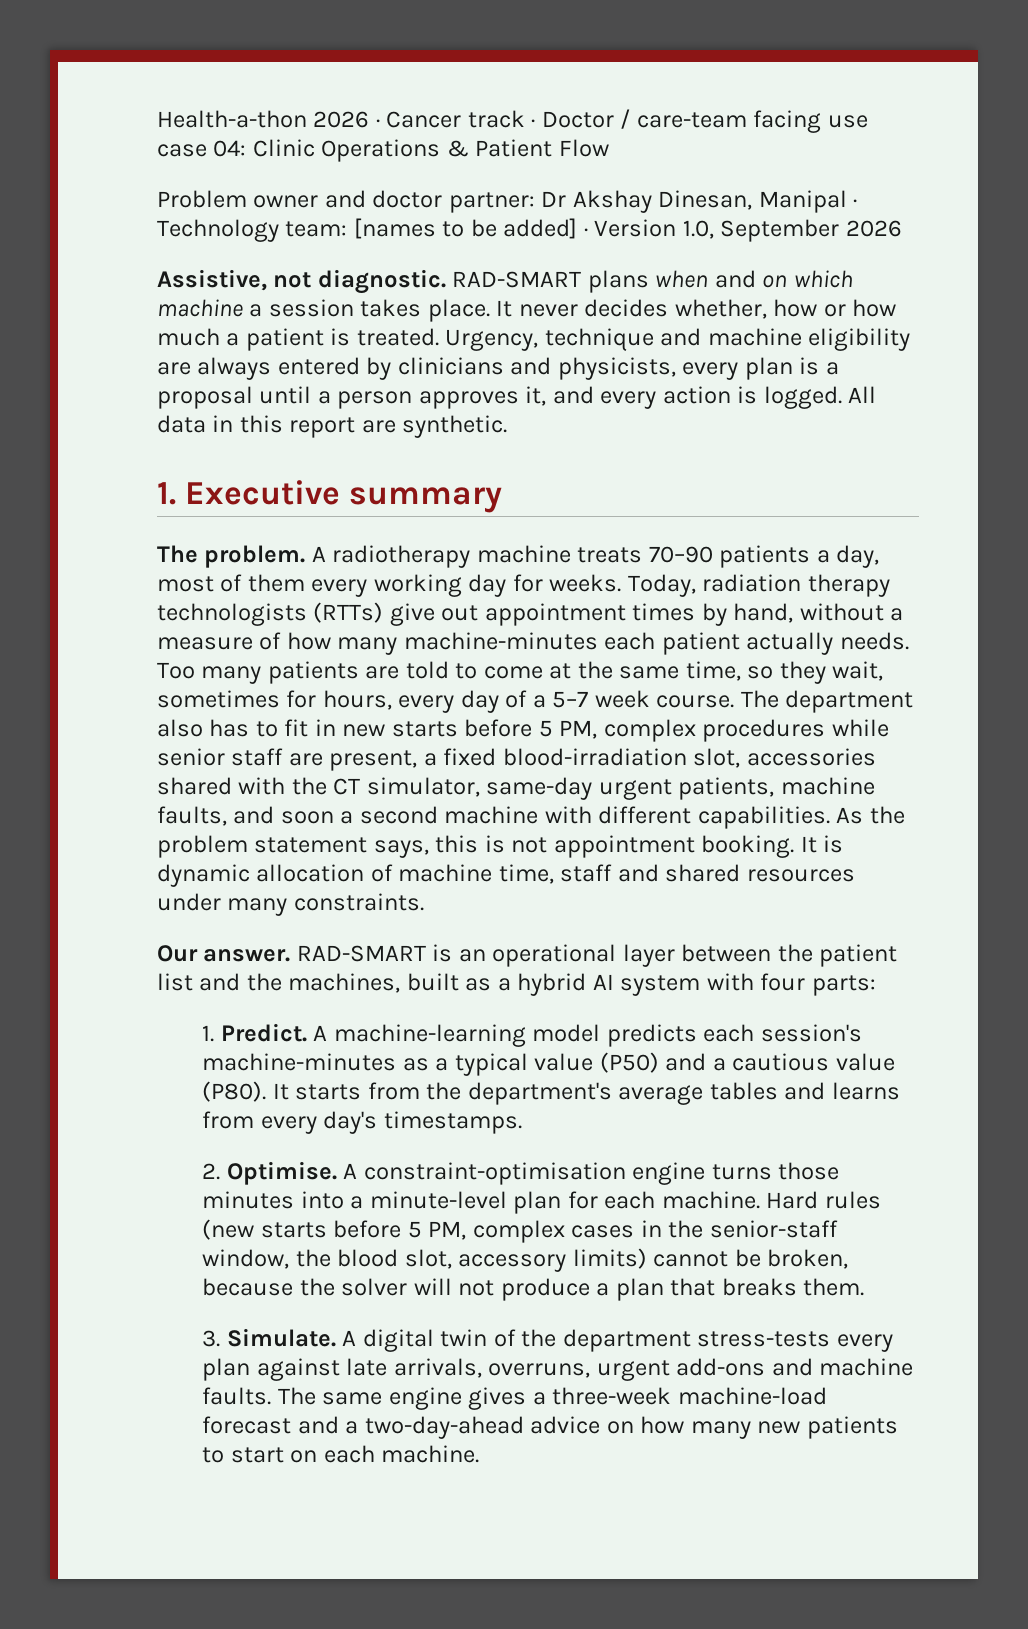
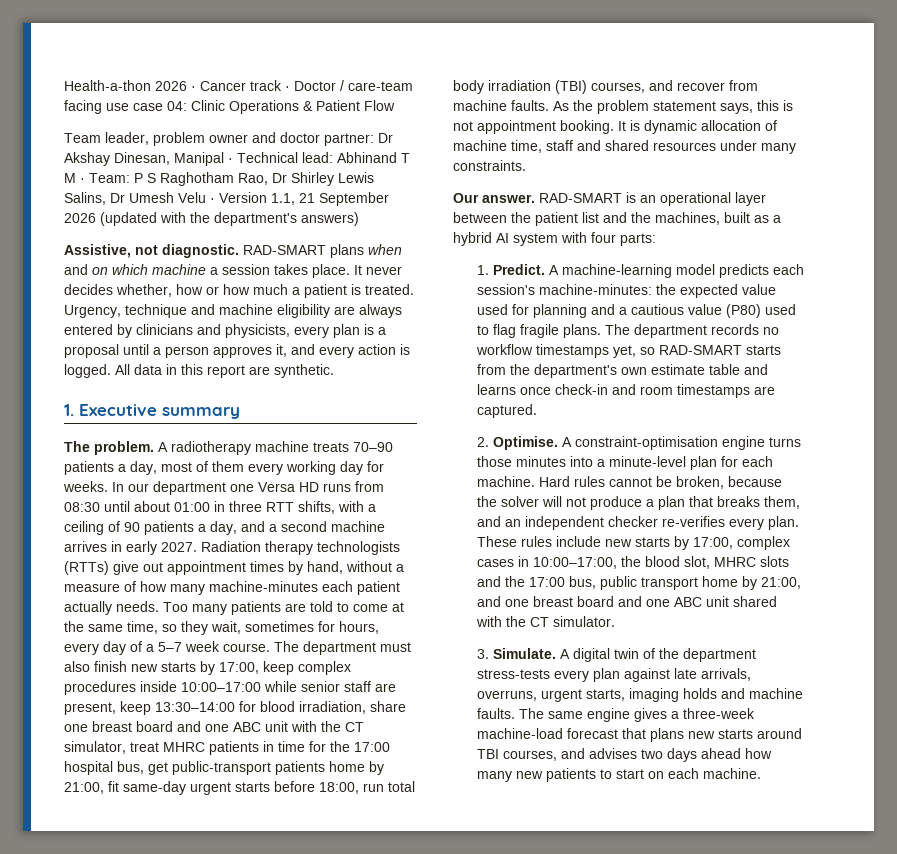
[157,190,247,208] Problem -> [64,132,205,146] Team leader, problem
[157,218,902,242] Technology team: [names to be added] · Version 1.0, September 2026 -> [237,152,410,163] [64,172,374,186] [64,192,389,206] [64,212,359,226] Technical lead: Abhinand T M · Team: P S Raghotham Rao, Dr Shirley Lewis Salins, Dr Umesh Velu · Version 1.1, 21 September 2026 (updated with the department's answers)
[627,574,802,597] Today, radiation -> [112,481,384,495] [64,501,376,514] [64,521,385,535] [64,541,261,555] In our department one Versa HD runs from 08:30 until about 01:00 in three RTT shifts, with a ceiling of 90 patients a day, and a second machine arrives in early 2027. Radiation
[157,719,826,742] also has to fit in new starts before 5 PM, complex procedures -> [380,642,411,652] [64,661,351,675] [64,681,261,695] must also finish new starts by 17:00, keep complex procedures inside 10:00–17:00
[423,748,876,768] [157,777,875,800] [157,806,830,829] a fixed blood-irradiation slot, accessories shared with the CT simulator, same-day urgent patients, machine faults, and soon a second machine with different capabilities. -> [120,701,406,715] [64,721,364,732] [64,741,390,755] [64,761,384,775] [64,781,415,795] [453,80,758,94] [453,100,549,111] keep 13:30–14:00 for blood irradiation, share one breast board and one ABC unit with the CT simulator, treat MHRC patients in time for the 17:00 hospital bus, get public-transport patients home by 21:00, fit same-day urgent starts before 18:00, run total body irradiation (TBI) courses, and recover from machine faults.
[202,1052,895,1076] [202,1081,900,1105] [202,1111,522,1134] machine-minutes as a typical value (P50) and a cautious value (P80). It starts from the department's average tables and learns from every day's timestamps. -> [539,284,777,298] [477,304,797,318] [477,324,780,338] [476,344,782,358] [477,364,769,378] [477,384,776,398] [477,404,538,418] machine-minutes: the expected value used for planning and a cautious value (P80) used to flag fragile plans. The department records no workflow timestamps yet, so RAD-SMART starts from the department's own estimate table and learns once check-in and room timestamps are captured.
[202,1219,838,1243] [202,1248,647,1272] (new starts before 5 PM, complex cases in the senior-staff window, the blood slot, accessory limits) -> (606, 481) none
[802,1278,864,1296] them. -> [764,496,801,509] [477,516,800,530] [477,536,791,550] [477,556,790,569] [477,576,802,590] [477,596,778,607] [476,616,616,627] them, and an independent checker re-verifies every plan. These rules include new starts by 17:00, complex cases in 10:00–17:00, the blood slot, MHRC slots and the 17:00 bus, public transport home by 21:00, and one breast board and one ABC unit shared with the CT simulator.
[676,1358,766,1376] add-ons -> [586,688,718,702] starts, imaging holds
[297,1416,634,1439] and a two-day-ahead advice on -> [622,728,803,742] [477,748,742,762] that plans new starts around TBI courses, and advises two days ahead

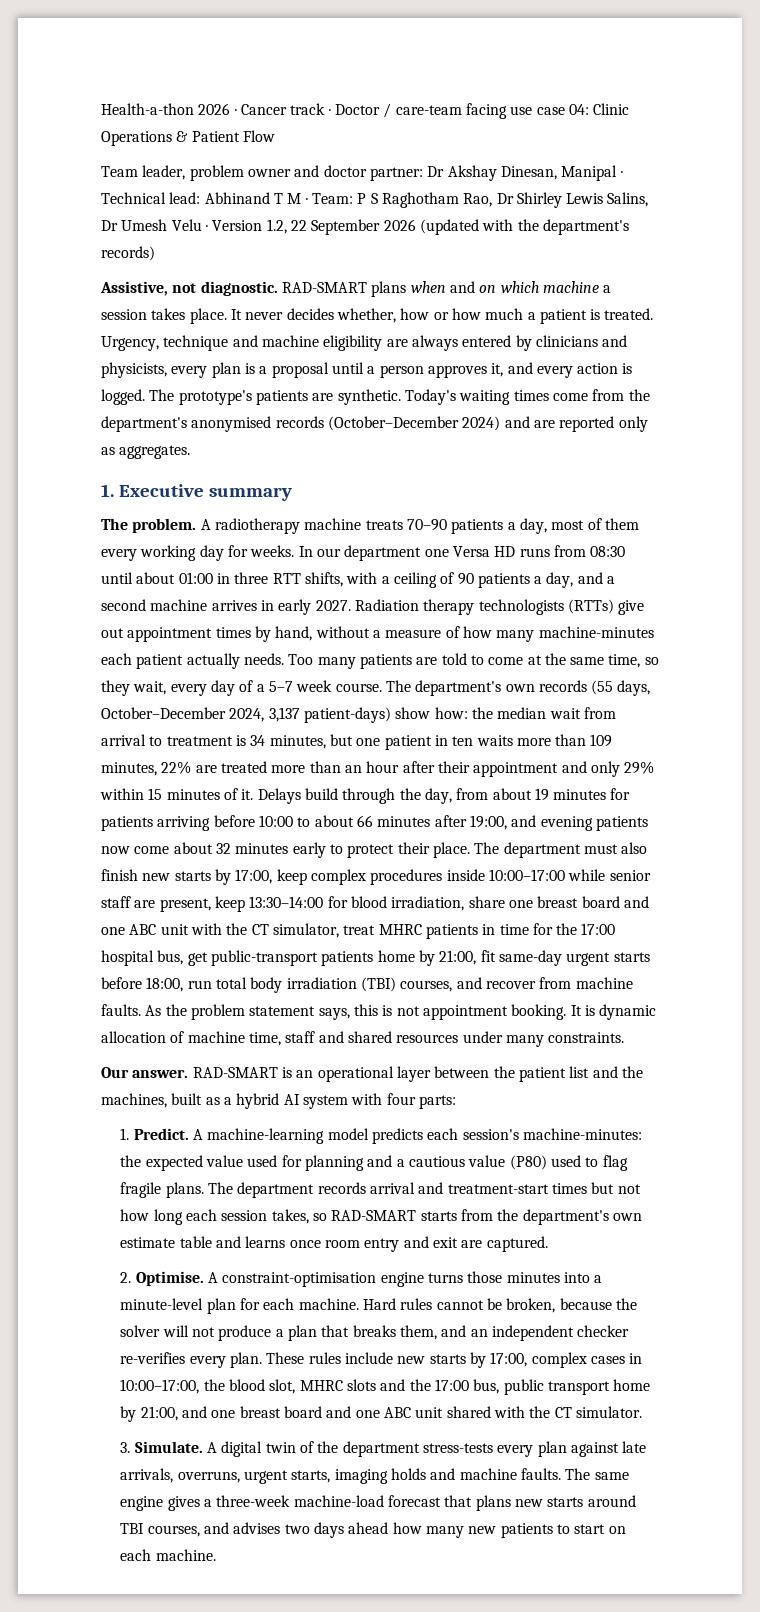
[271,193,315,205] 1.1, 21 -> [266,219,307,234] 1.2, 22
[301,212,359,226] answers) -> [101,246,155,261] records)
[115,364,334,378] All data in this report are synthetic. -> [149,389,650,405] [101,416,648,432] [101,445,191,459] The prototype's patients are synthetic. Today's waiting times come from the department's anonymised records (October–December 2024) and are reported only as aggregates.
[245,621,379,634] sometimes for hours, -> (167, 688) none
(299, 646) none -> [415,680,651,696] [101,707,616,723] [101,734,613,750] [101,761,655,777] [100,788,631,804] [101,815,648,831] [101,842,500,858] department's own records (55 days, October–December 2024, 3,137 patient-days) show how: the median wait from arrival to treatment is 34 minutes, but one patient in ten waits more than 109 minutes, 22% are treated more than an hour after their appointment and only 29% within 15 minutes of it. Delays build through the day, from about 19 minutes for patients arriving before 10:00 to about 66 minutes after 19:00, and evening patients now come about 32 minutes early to protect their place. The
[763,327,780,335] [476,344,637,358] no workflow timestamps yet, -> [370,1182,641,1194] [120,1209,309,1225] arrival and treatment-start times but not how long each session takes,
[555,384,751,398] check-in and room timestamps -> [325,1236,459,1252] room entry and exit

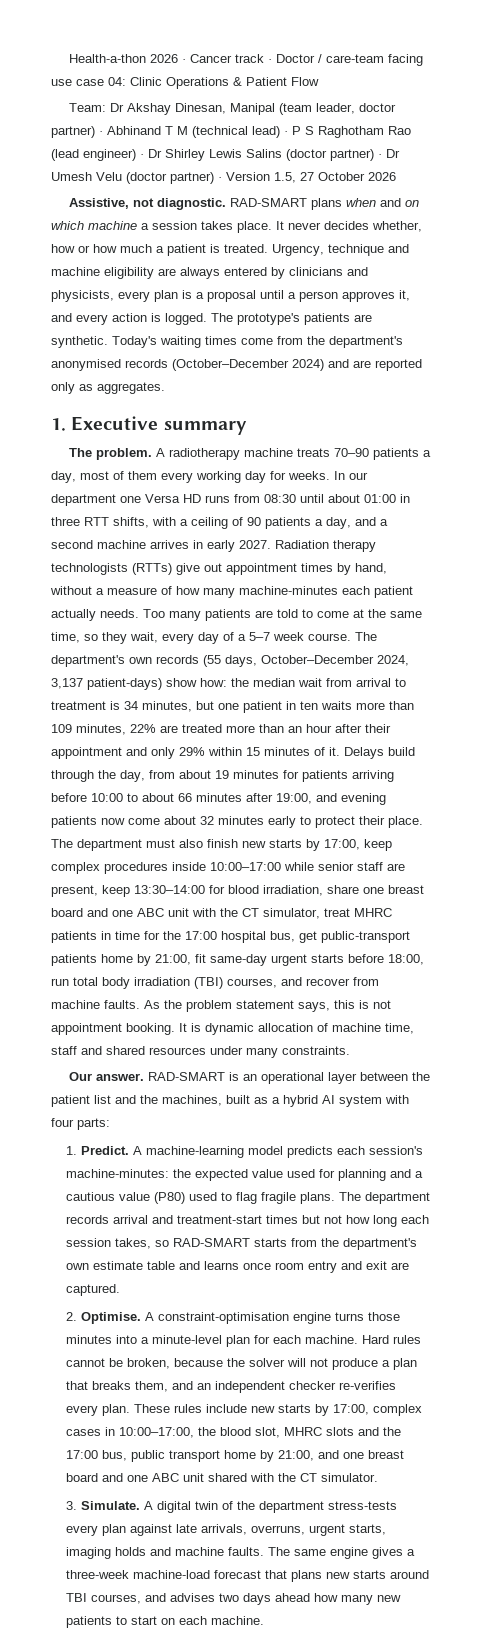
[101,165,623,181] [101,192,649,208] [101,219,629,235] [101,246,155,261] Team leader, problem owner and doctor partner: Dr Akshay Dinesan, Manipal · Technical lead: Abhinand T M · Team: P S Raghotham Rao, Dr Shirley Lewis Salins, Dr Umesh Velu · Version 1.2, 22 September 2026 (updated with the department's records) -> [69,103,397,115] [51,126,411,138] [51,149,400,161] [51,172,396,184] Team: Dr Akshay Dinesan, Manipal (team leader, doctor partner) · Abhinand T M (technical lead) · P S Raghotham Rao (lead engineer) · Dr Shirley Lewis Salins (doctor partner) · Dr Umesh Velu (doctor partner) · Version 1.5, 27 October 2026

